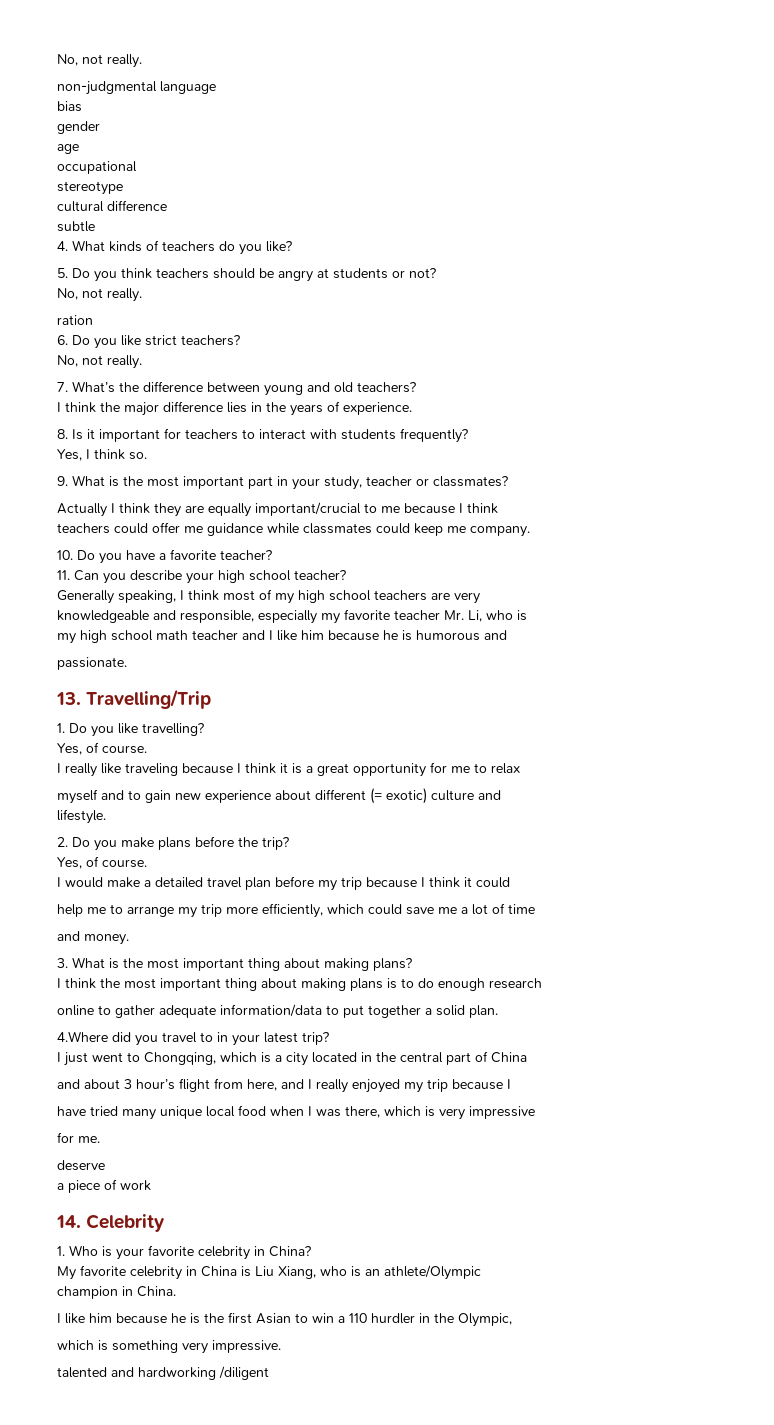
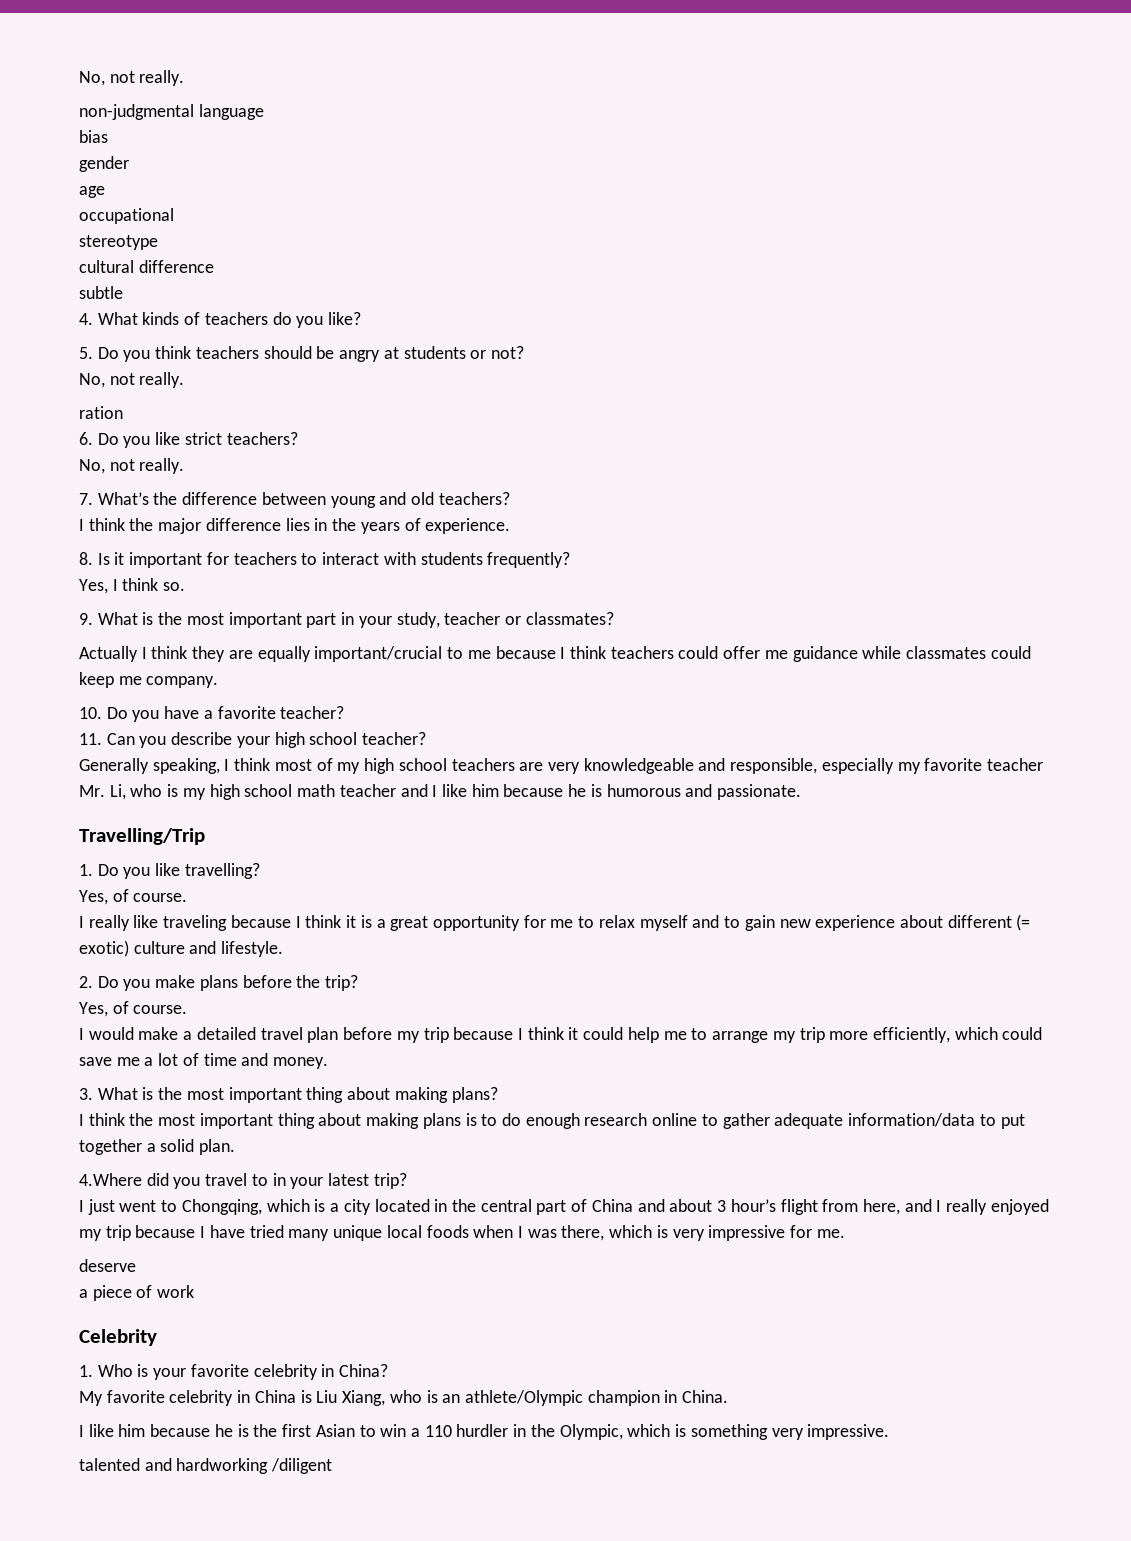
(498, 508) // -> (606, 652) none
(480, 598) // -> (580, 768) none
(527, 615) // -> (179, 790) none
(507, 635) // -> (713, 790) none
[56,692,81,705] 13. -> (802, 792) none
(520, 768) // -> (635, 921) none
(501, 795) // -> (217, 947) none
(510, 882) // -> (624, 1033) none
(535, 909) // -> (237, 1059) none
(542, 983) // -> (648, 1119) none
(527, 1057) // -> (633, 1205) none
(511, 1084) // -> (206, 1232) none
[238,1105,266,1116] food -> [426,1225,469,1238] foods
(535, 1112) // -> (786, 1233) none
[56,1215,81,1228] 14. -> (195, 1291) none
(481, 1272) // -> (583, 1398) none
(512, 1320) // -> (623, 1432) none

